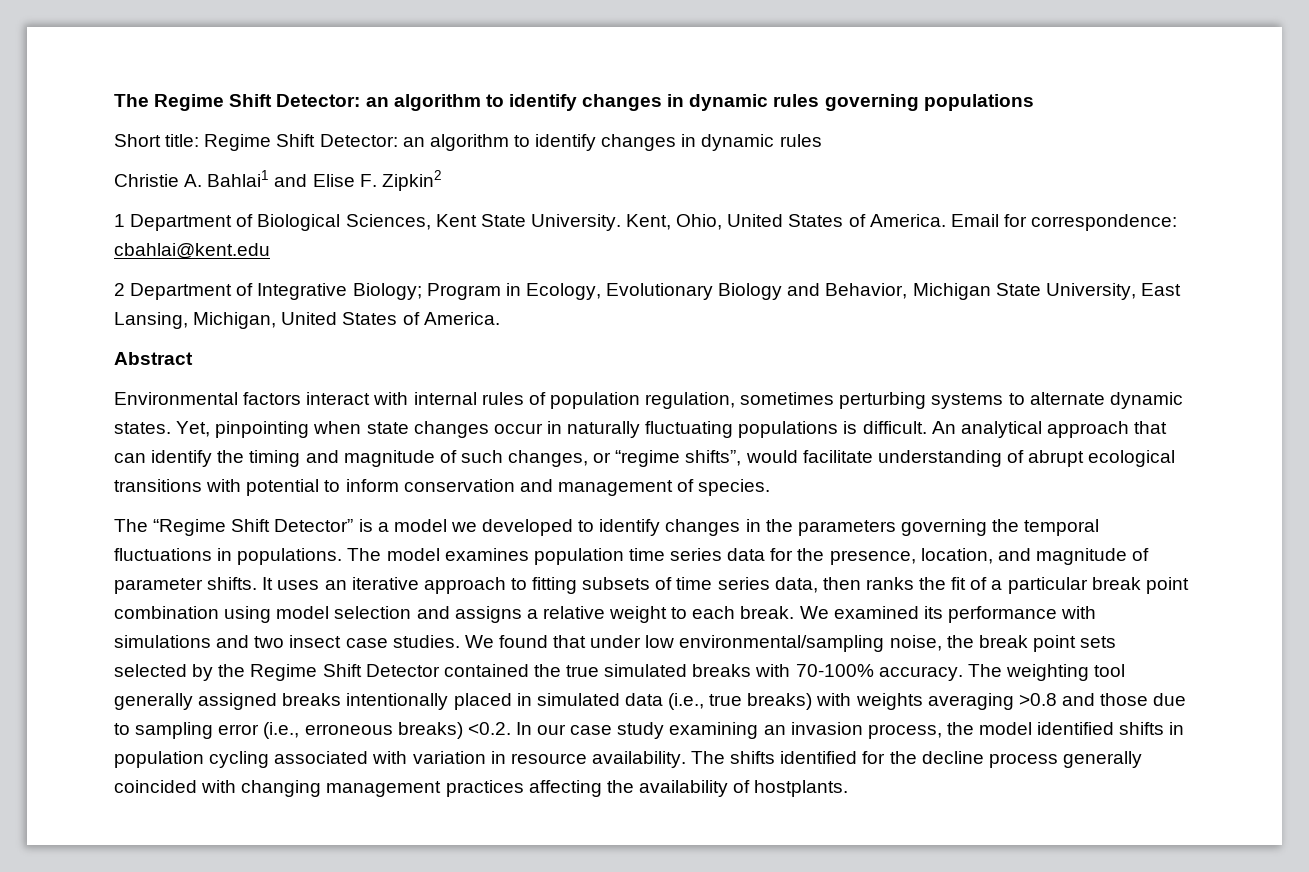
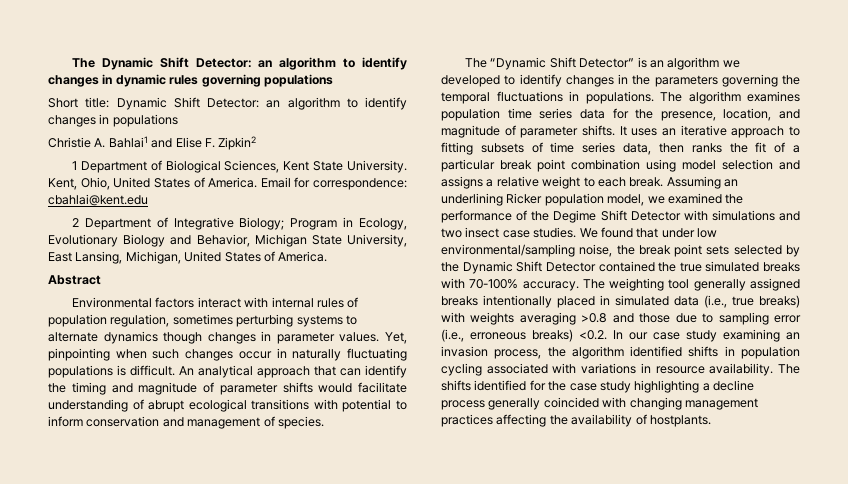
[114,94,225,111] The Regime -> [72,57,153,70] The Dynamic
[204,134,822,151] Regime Shift Detector: an algorithm to identify changes in dynamic rules -> [116,97,407,110] [48,114,178,127] Dynamic Shift Detector: an algorithm to identify changes in populations
[1109,392,1183,409] [114,422,171,434] dynamic states. -> [103,331,380,344] dynamics though changes in parameter values.
[366,422,409,434] state -> [152,349,180,359] such
[460,450,742,467] such changes, or “regime shifts”, -> [219,382,313,395] parameter shifts
[153,519,227,536] “Regime -> [490,57,547,70] “Dynamic
[377,519,447,532] a model -> [649,57,720,70] an algorithm
[386,548,440,561] model -> [688,91,741,104] algorithm
[799,606,1057,623] We examined its performance -> [666,176,738,189] [441,193,744,206] [441,210,681,223] Assuming an underlining Ricker population model, we examined the performance of the Degime Shift Detector
[250,664,318,681] Regime -> [462,261,513,274] Dynamic
[979,722,1033,735] model -> [571,346,624,359] algorithm
[412,751,486,764] variation -> [581,363,637,374] variations
(917, 757) none -> [569,380,710,393] case study highlighting a

